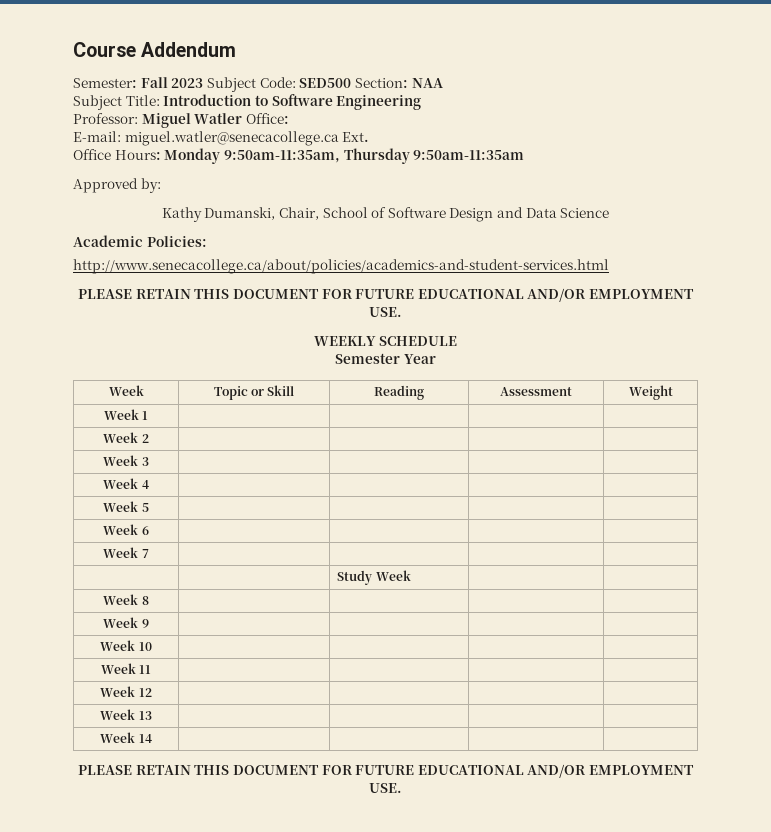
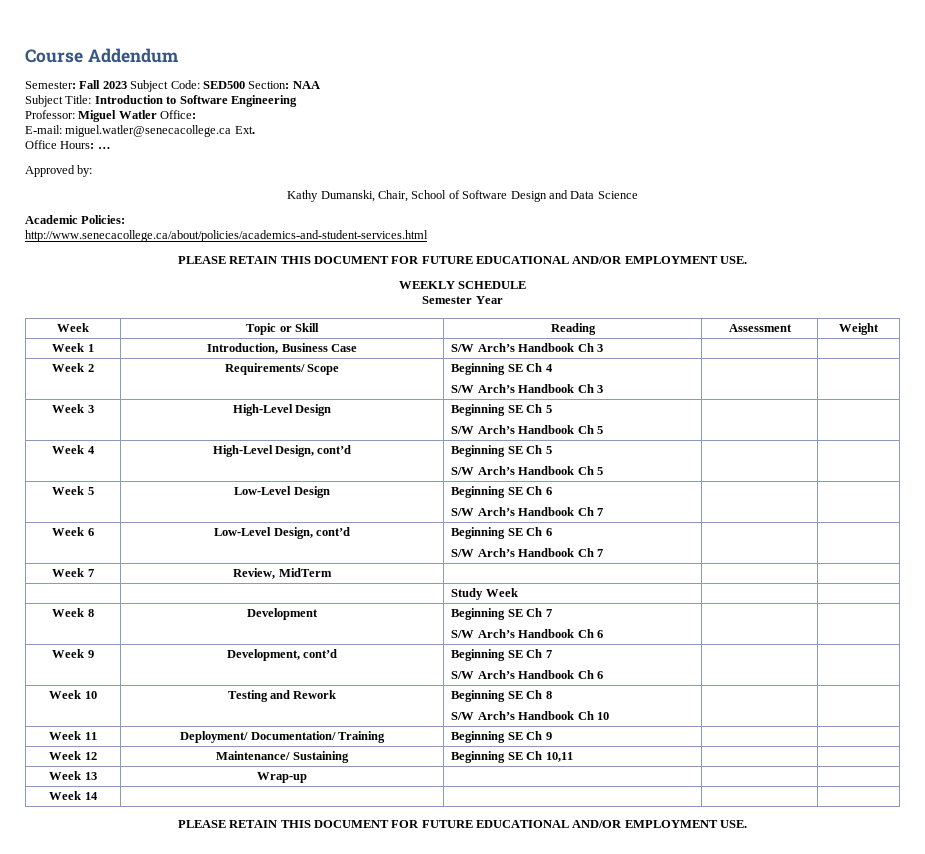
[164,148,525,164] Monday 9:50am-11:35am, Thursday 9:50am-11:35am -> [97,146,111,149] …
[103,432,149,443] [103,455,149,466] [103,478,149,489] [103,501,149,512] [103,524,149,535] | | | // Week 2 | | | | // Week 3 | | | | // Week 4 | | | | // Week 5 | | | | // Week 6 | | -> [207,343,357,354] [451,343,603,352] [52,363,94,372] [224,363,340,375] [451,363,553,375] [451,384,603,393] [52,404,94,413] [232,404,332,416] [451,404,552,416] [451,425,603,434] [52,445,95,454] [212,445,352,457] [451,445,552,457] [451,466,603,475] [52,486,94,495] [234,486,330,498] [451,486,552,498] [451,507,603,516] [52,527,94,536] [214,527,350,539] [451,527,552,539] [451,548,603,557] Introduction, Business Case | S/W Arch’s Handbook Ch 3 | | // Week 2 | Requirements/ Scope | Beginning SE Ch 4 // S/W Arch’s Handbook Ch 3 | | // Week 3 | High-Level Design | Beginning SE Ch 5 // S/W Arch’s Handbook Ch 5 | | // Week 4 | High-Level Design, cont’d | Beginning SE Ch 5 // S/W Arch’s Handbook Ch 5 | | // Week 5 | Low-Level Design | Beginning SE Ch 6 // S/W Arch’s Handbook Ch 7 | | // Week 6 | Low-Level Design, cont’d | Beginning SE Ch 6 // S/W Arch’s Handbook Ch 7
(149, 553) none -> [233,568,332,579] Review, MidTerm
[103,617,149,628] [100,640,152,651] [100,663,152,674] [100,686,152,697] | | | // Week 9 | | | | // Week 10 | | | | // Week 11 | | | | // Week 12 | | -> [247,608,318,620] [451,608,552,620] [451,629,603,638] [52,649,94,658] [226,649,338,661] [451,649,552,661] [451,670,603,679] [49,690,97,699] [227,690,337,702] [451,690,552,702] [451,711,609,720] [49,731,97,740] [180,731,385,743] [451,731,552,743] [49,751,97,760] [216,751,349,763] [451,751,573,763] Development | Beginning SE Ch 7 // S/W Arch’s Handbook Ch 6 | | // Week 9 | Development, cont’d | Beginning SE Ch 7 // S/W Arch’s Handbook Ch 6 | | // Week 10 | Testing and Rework | Beginning SE Ch 8 // S/W Arch’s Handbook Ch 10 | | // Week 11 | Deployment/ Documentation/ Training | Beginning SE Ch 9 | | // Week 12 | Maintenance/ Sustaining | Beginning SE Ch 10,11
(152, 715) none -> [257,772,307,783] Wrap-up

